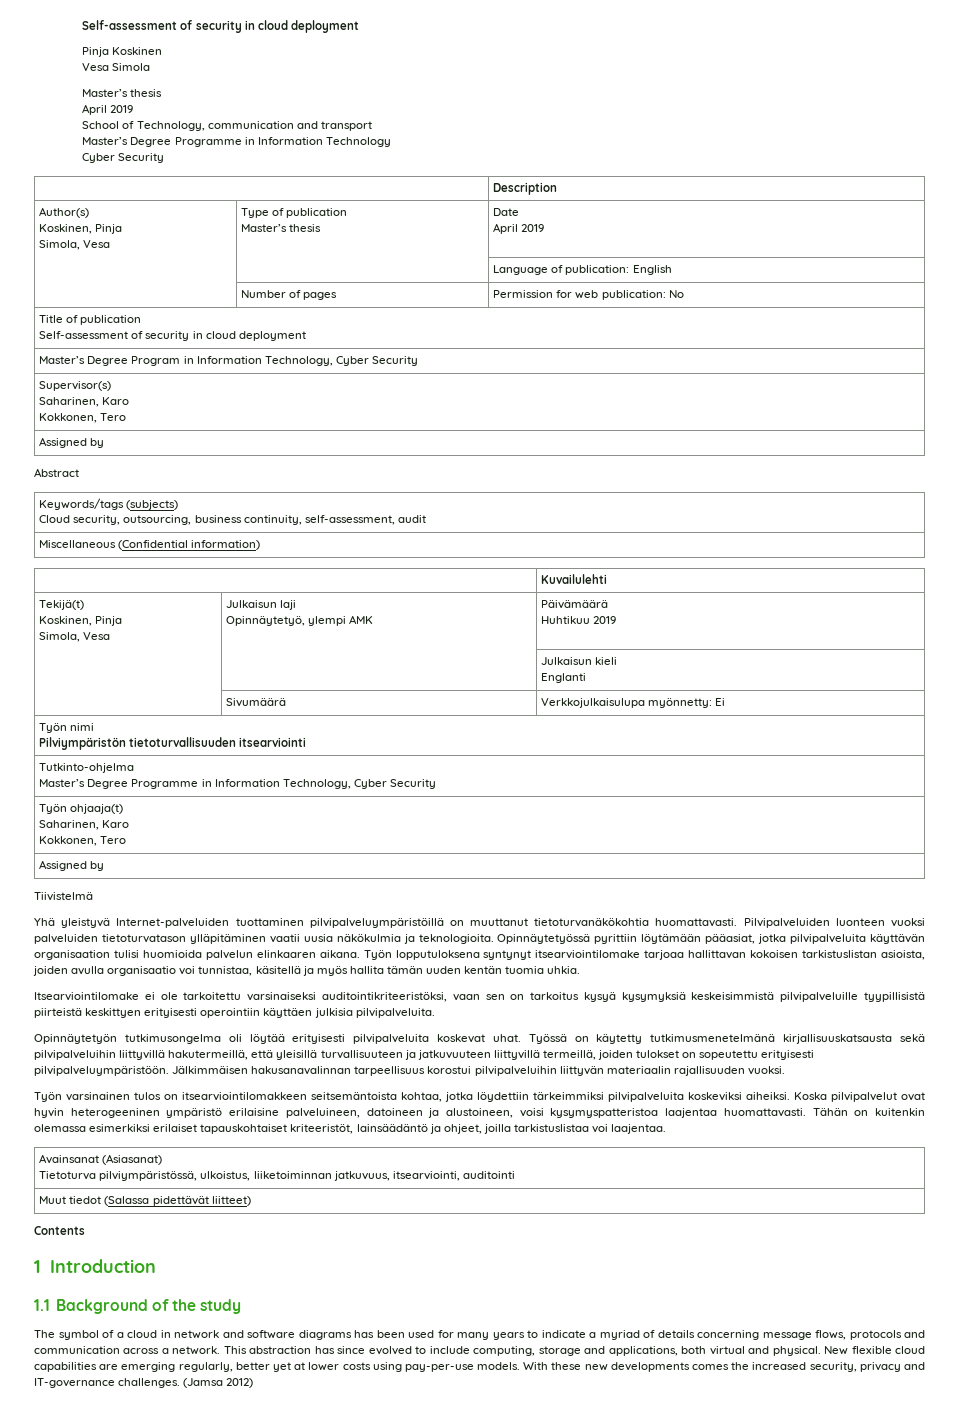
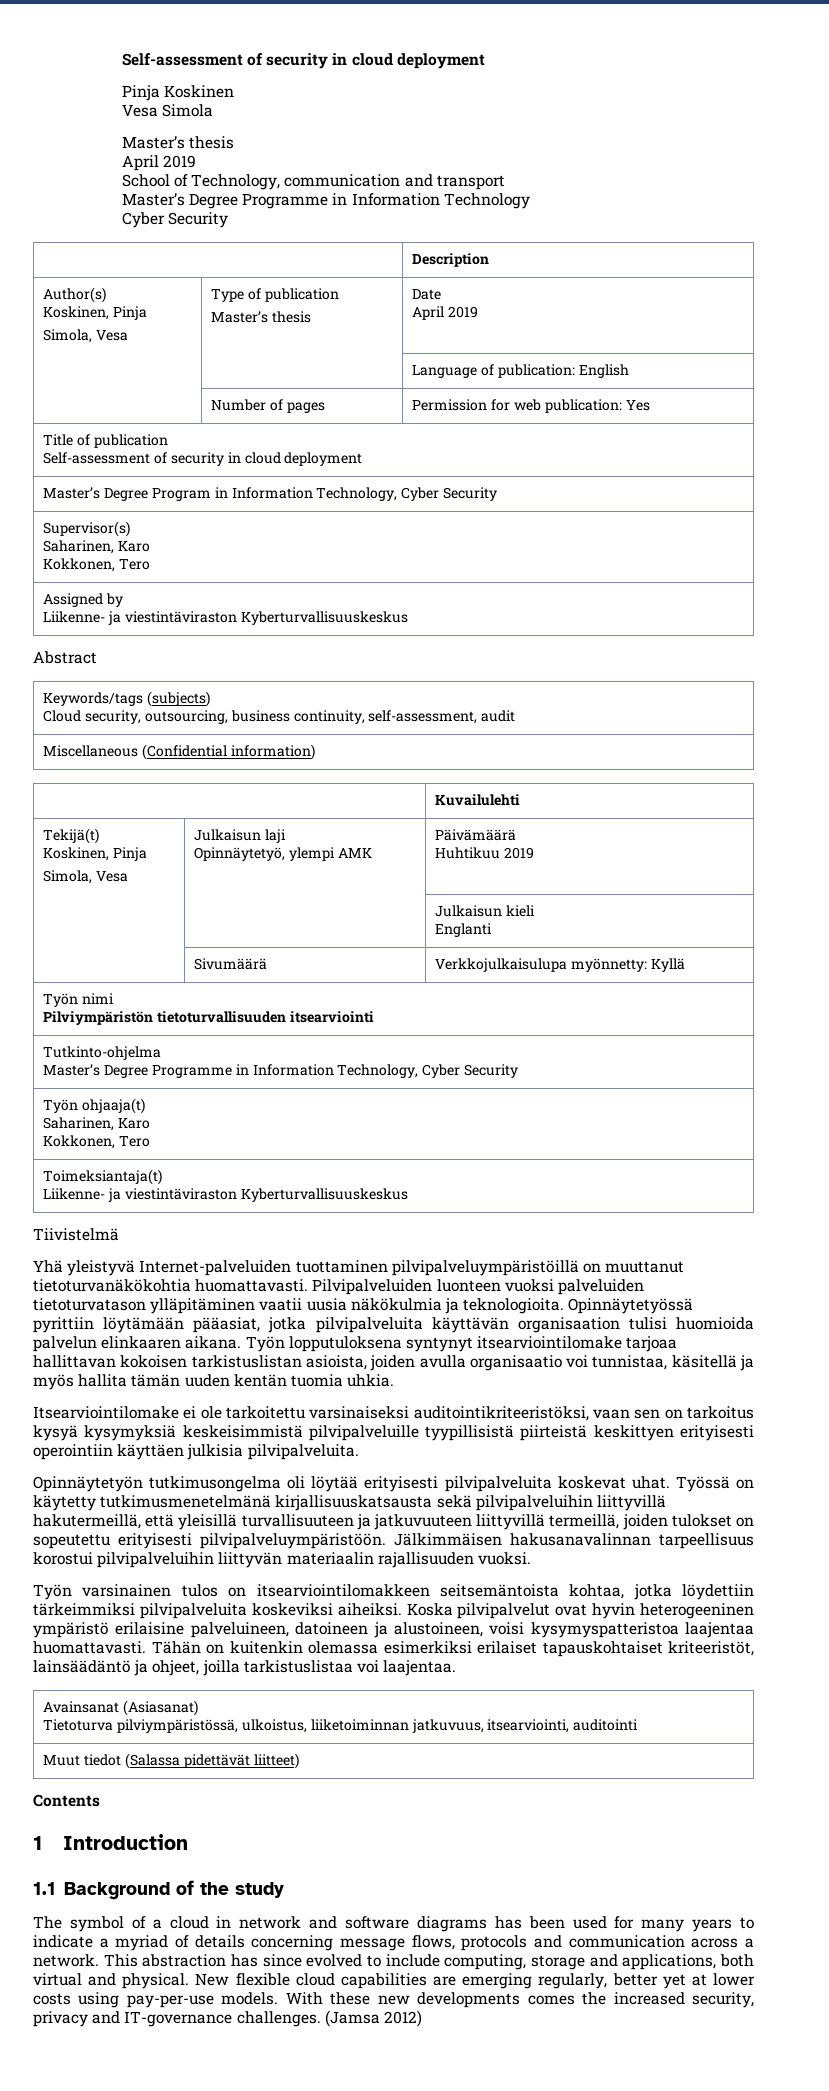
[668,290,684,298] No -> [625,400,650,411] Yes
(105, 443) none -> [43,611,408,625] // Liikenne- ja viestintäviraston Kyberturvallisuuskeskus
[715,698,726,706] Ei -> [650,958,685,972] Kyllä
[39,860,105,871] Assigned by -> [43,1169,163,1185] [43,1188,408,1202] Toimeksiantaja(t) // Liikenne- ja viestintäviraston Kyberturvallisuuskeskus

